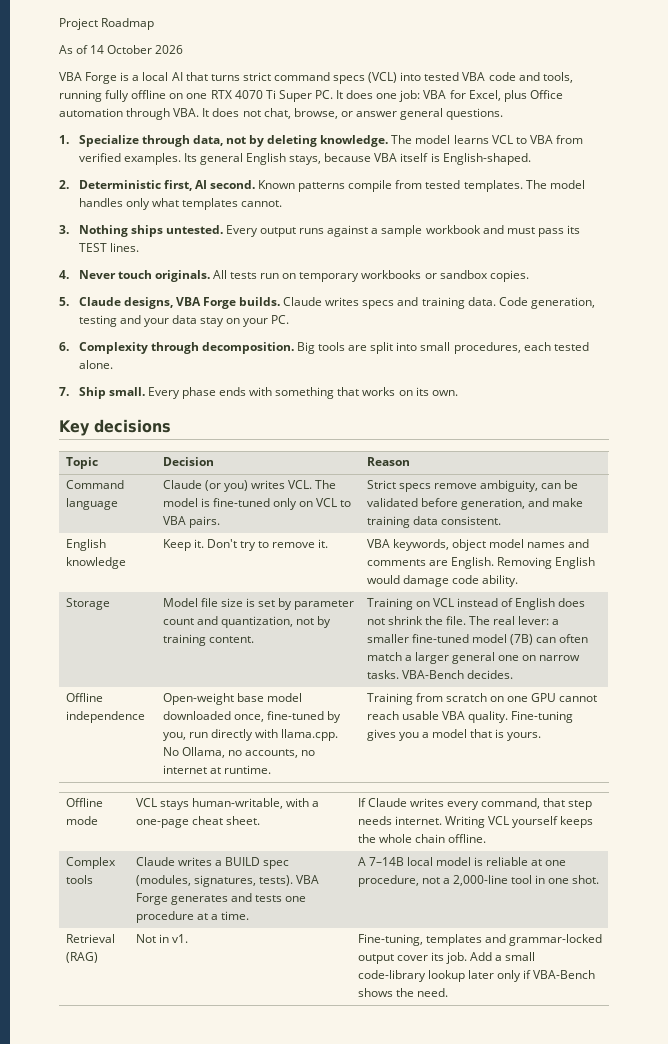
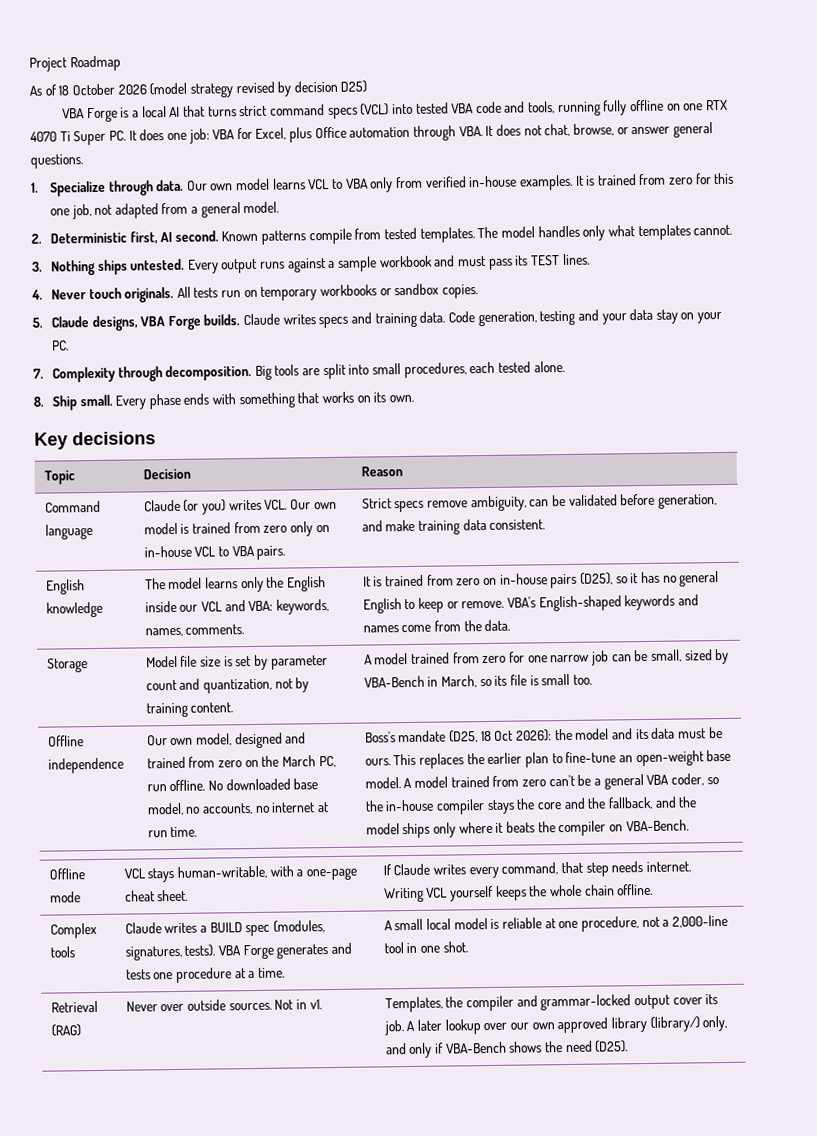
[90,45,105,54] 14 -> [58,85,70,96] 18
(184, 49) none -> [149,80,368,98] (model strategy revised by decision D25)
[192,135,413,147] data, not by deleting knowledge. The -> [156,179,234,192] data. Our own
(553, 139) none -> [370,177,394,193] only
[123,153,531,165] examples. Its general English stays, because VBA itself is English-shaped. -> [469,172,735,191] [49,201,280,220] in-house examples. It is trained from zero for this one job, not adapted from a general model.
[59,342,69,351] 6. -> [33,368,44,379] 7.
[59,387,69,396] 7. -> [33,396,44,407] 8.
[315,480,337,489] [162,498,270,507] The model is fine-tuned -> [289,499,337,510] [143,521,288,535] Our own model is trained from zero
(313, 504) none -> [143,545,192,558] in-house
[162,539,329,551] [366,539,590,551] [366,557,595,569] [366,575,518,587] Keep it. Don't try to remove it. | VBA keywords, object model names and comments are English. Removing English would damage code ability. -> [144,576,326,593] [144,599,329,615] [144,624,245,637] [362,571,720,589] [362,594,699,614] [362,619,511,633] The model learns only the English inside our VCL and VBA: keywords, names, comments. | It is trained from zero on in-house pairs (D25), so it has no general English to keep or remove. VBA's English-shaped keywords and names come from the data.
[366,598,586,610] [366,616,560,625] [366,634,589,645] [366,652,581,664] [366,670,513,679] [65,693,103,702] [65,711,145,723] [162,693,302,705] [162,711,341,723] [162,729,338,741] [162,747,225,758] Training on VCL instead of English does not shrink the file. The real lever: a smaller fine-tuned model (7B) can often match a larger general one on narrow tasks. VBA-Bench decides. // Offline independence | Open-weight base model downloaded once, fine-tuned by you, run directly with llama.cpp. No Ollama, -> [363,648,730,666] [363,673,592,688] [47,735,84,747] [47,757,124,774] [146,732,307,749] [146,755,336,769] [146,778,319,792] [146,802,184,816] A model trained from zero for one narrow job can be small, sized by VBA-Bench in March, so its file is small too. // Offline independence | Our own model, designed and trained from zero on the March PC, run offline. No downloaded base model,
[223,765,271,774] [366,693,598,705] [366,711,573,723] [366,729,542,741] runtime. | Training from scratch on one GPU cannot reach usable VBA quality. Fine-tuning gives you a model that is yours. -> [147,826,198,838] [364,727,723,743] [364,749,732,769] [364,773,719,790] [364,796,698,815] [365,819,689,839] run time. | Boss's mandate (D25, 18 Oct 2026): the model and its data must be ours. This replaces the earlier plan to fine-tune an open-weight base model. A model trained from zero can't be a general VBA coder, so the in-house compiler stays the core and the fallback, and the model ships only where it beats the compiler on VBA-Bench.
[368,857,404,866] 7–14B -> [394,918,424,931] small
(98, 957) none -> [125,999,272,1012] Never over outside sources.
[357,934,482,946] Fine-tuning, templates -> [384,995,515,1013] Templates, the compiler
[469,952,536,961] [357,970,494,982] Add a small code-library lookup later -> [406,1015,728,1035] [385,1043,407,1055] A later lookup over our own approved library (library/) only, and
[416,988,448,997] need. -> [565,1040,629,1053] need (D25).

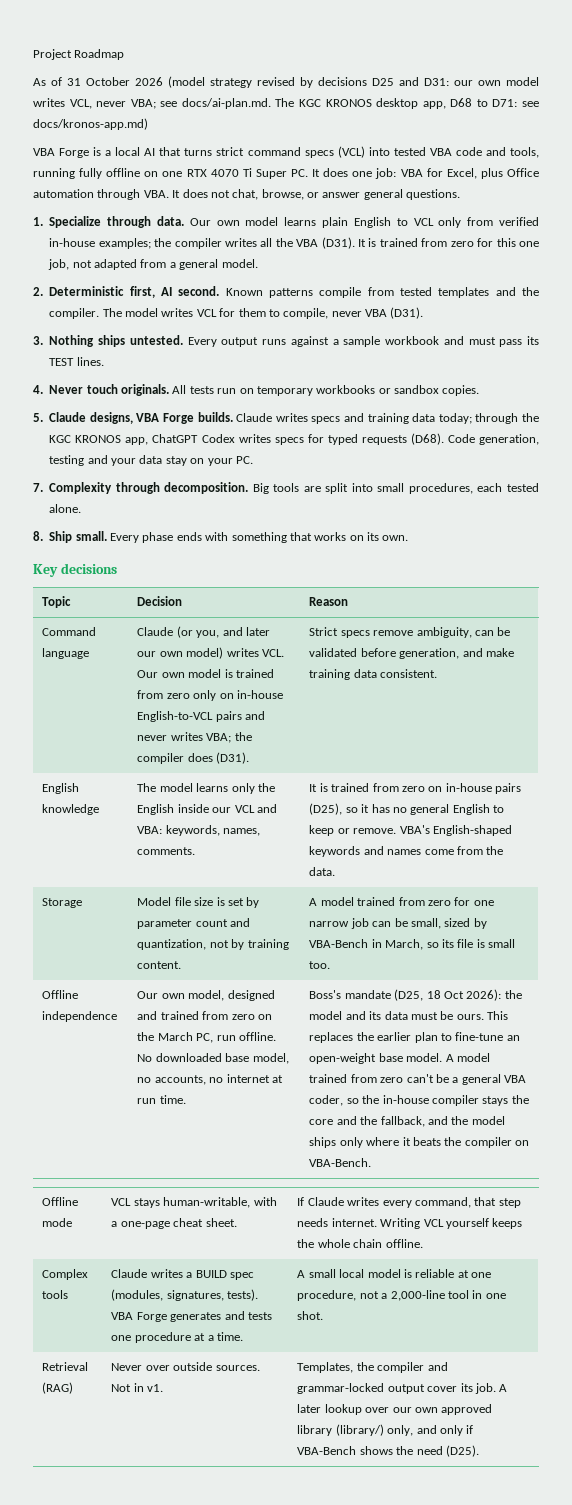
[58,85,70,96] 18 -> [67,78,81,86] 31
[293,80,368,93] decision D25) -> [318,77,539,86] [33,98,539,109] [33,118,148,130] decisions D25 and D31: our own model writes VCL, never VBA; see docs/ai-plan.md. The KGC KRONOS desktop app, D68 to D71: see docs/kronos-app.md)
[308,174,573,193] VCL to VBA only from verified in-house examples. -> [322,217,540,228] [49,237,355,249] plain English to VCL only from verified in-house examples; the compiler writes all the VBA (D31).
[419,224,733,243] templates. The model handles only what templates cannot. -> [438,287,539,298] [49,307,424,319] templates and the compiler. The model writes VCL for them to compile, never VBA (D31).
[419,311,446,323] data. -> [412,413,540,424] [49,433,444,445] data today; through the KGC KRONOS app, ChatGPT Codex writes specs for typed requests (D68).
[202,499,227,515] you) -> [196,627,270,638] [137,647,224,659] you, and later our own model)
[194,545,286,560] VCL to VBA pairs. -> [137,711,266,722] [137,732,252,743] [137,752,250,764] English-to-VCL pairs and never writes VBA; the compiler does (D31).

